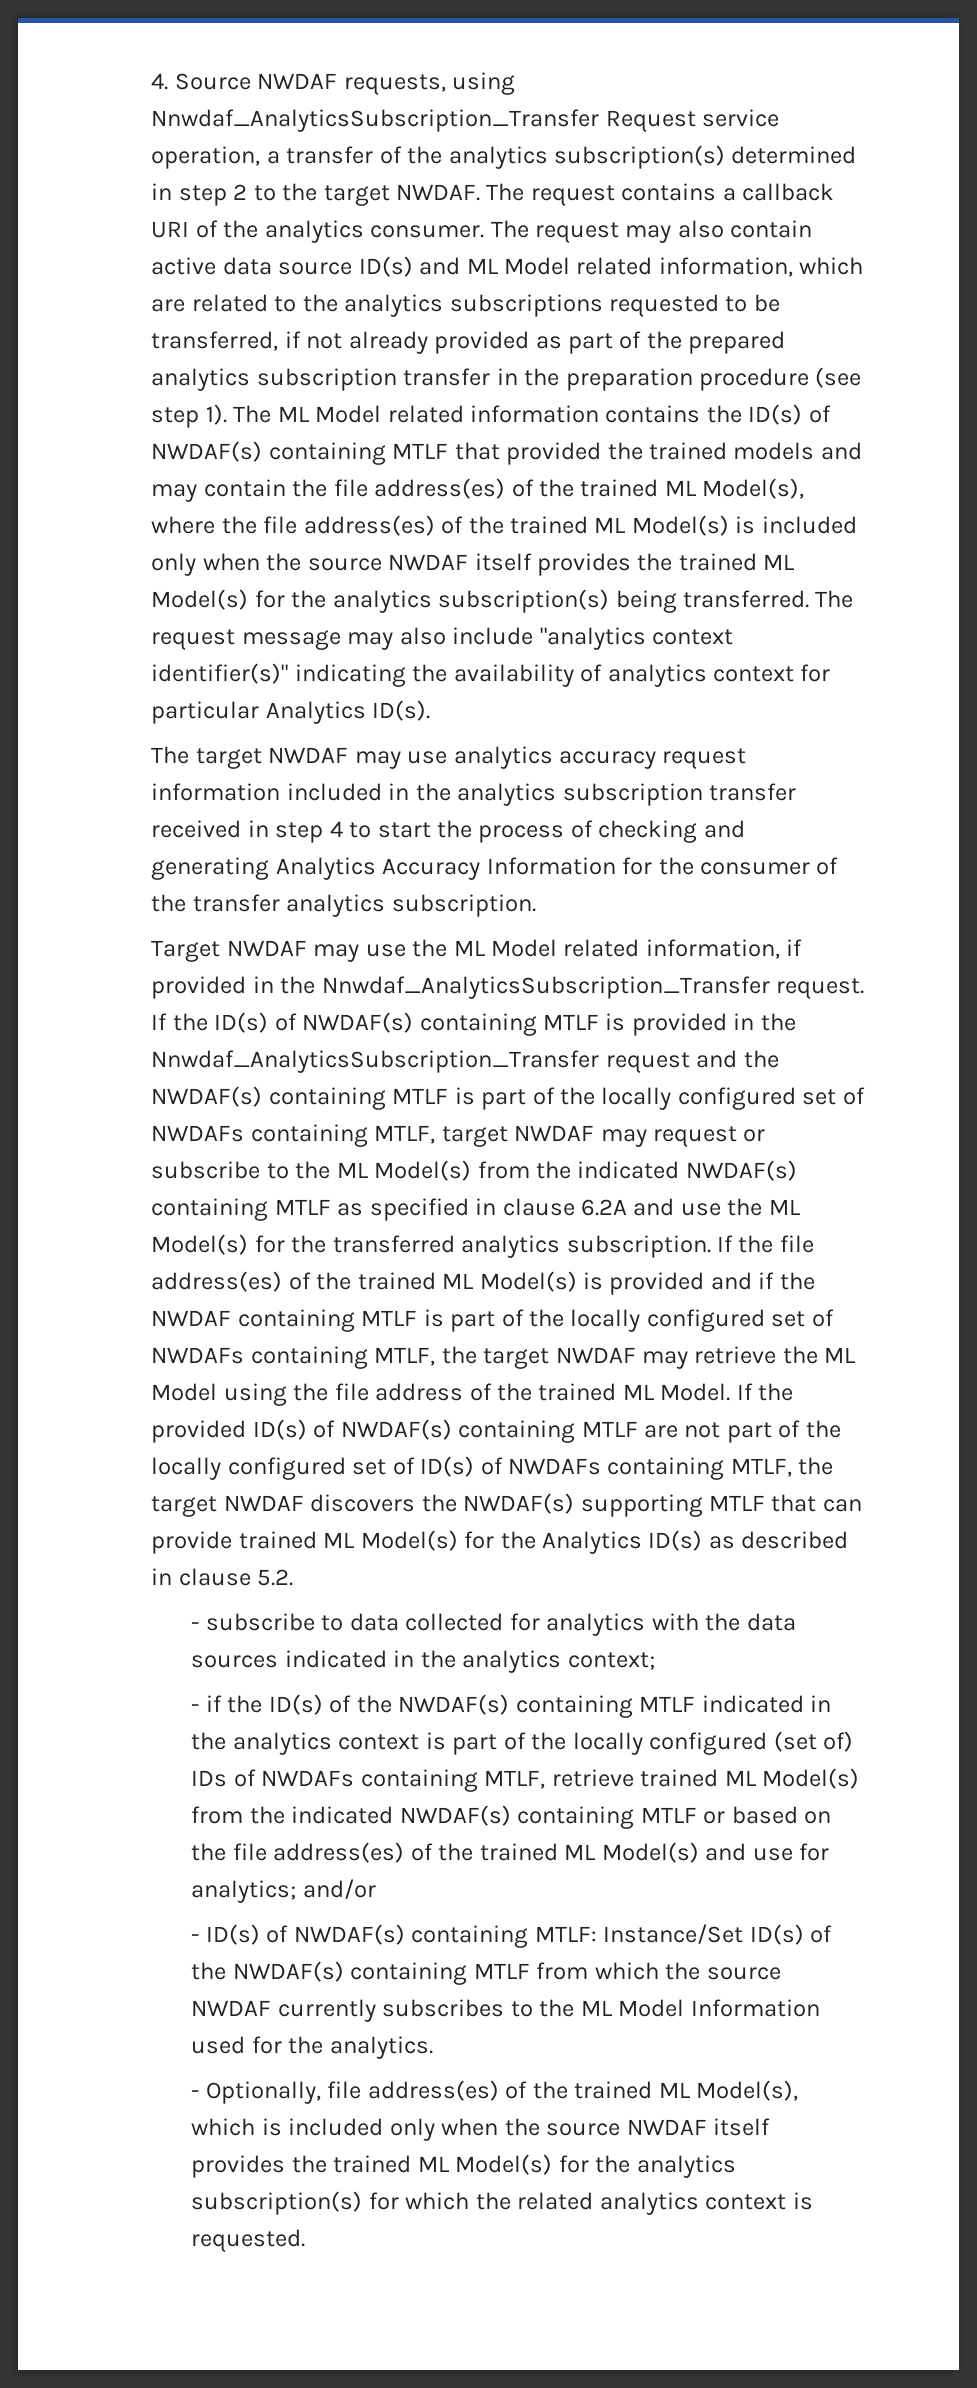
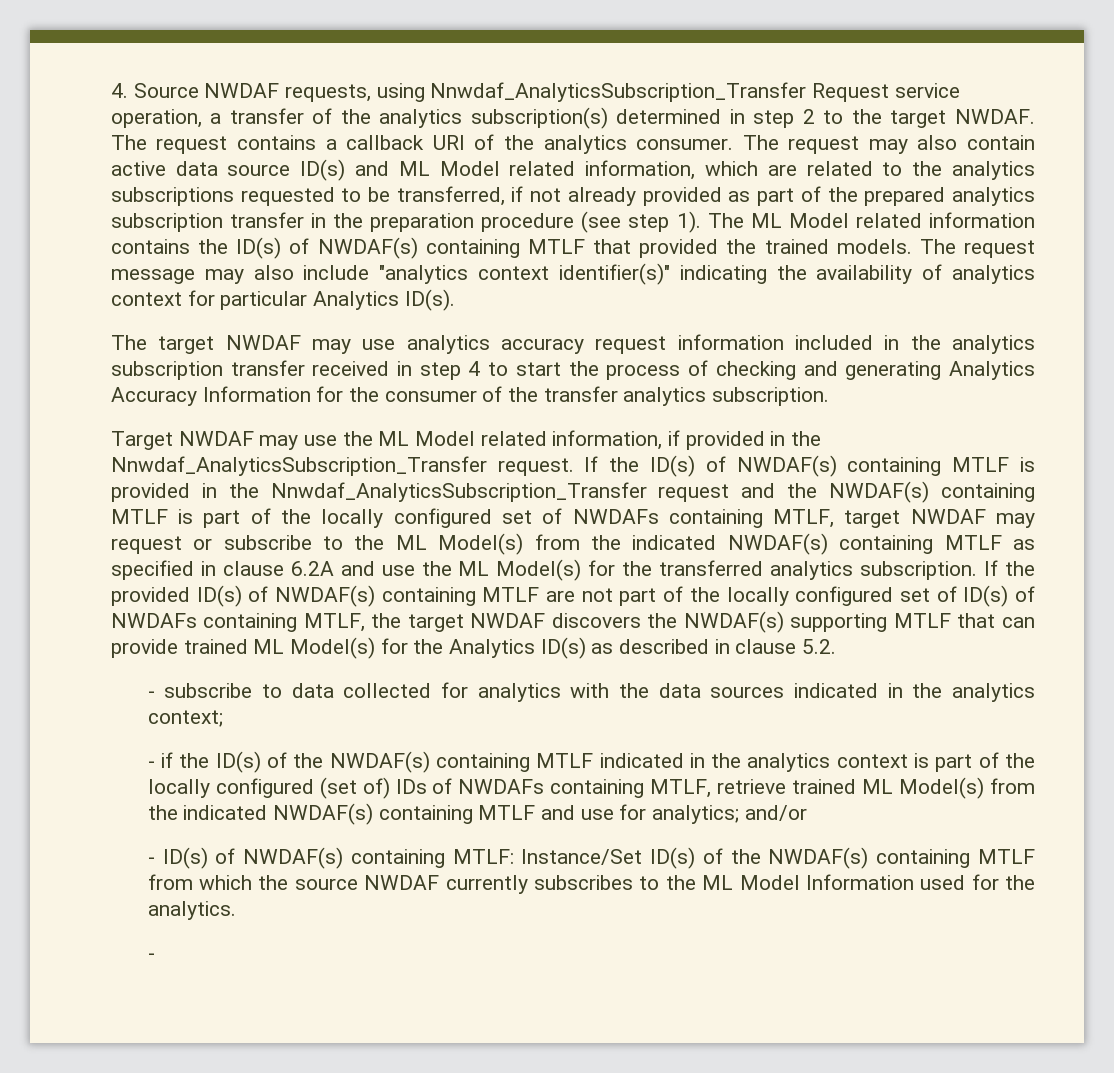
[733,442,862,460] [151,478,805,502] [151,515,857,536] [151,553,795,576] [151,589,809,613] models and may contain the file address(es) of the trained ML Model(s), where the file address(es) of the trained ML Model(s) is included only when the source NWDAF itself provides the trained ML Model(s) for the analytics subscription(s) being transferred. -> [836,239,912,254] models.
[779,1235,814,1253] [151,1271,815,1295] [151,1309,834,1332] [151,1346,856,1369] [151,1383,794,1406] file address(es) of the trained ML Model(s) is provided and if the NWDAF containing MTLF is part of the locally configured set of NWDAFs containing MTLF, the target NWDAF may retrieve the ML Model using the file address of the trained ML Model. If the -> (1035, 568) none
[703,1806,832,1824] [191,1842,699,1863] or based on the file address(es) of the trained ML Model(s) -> (536, 812) none
[205,2080,799,2104] [191,2118,771,2141] [191,2154,736,2178] [191,2191,813,2215] [191,2229,306,2252] Optionally, file address(es) of the trained ML Model(s), which is included only when the source NWDAF itself provides the trained ML Model(s) for the analytics subscription(s) for which the related analytics context is requested. -> (155, 956) none

